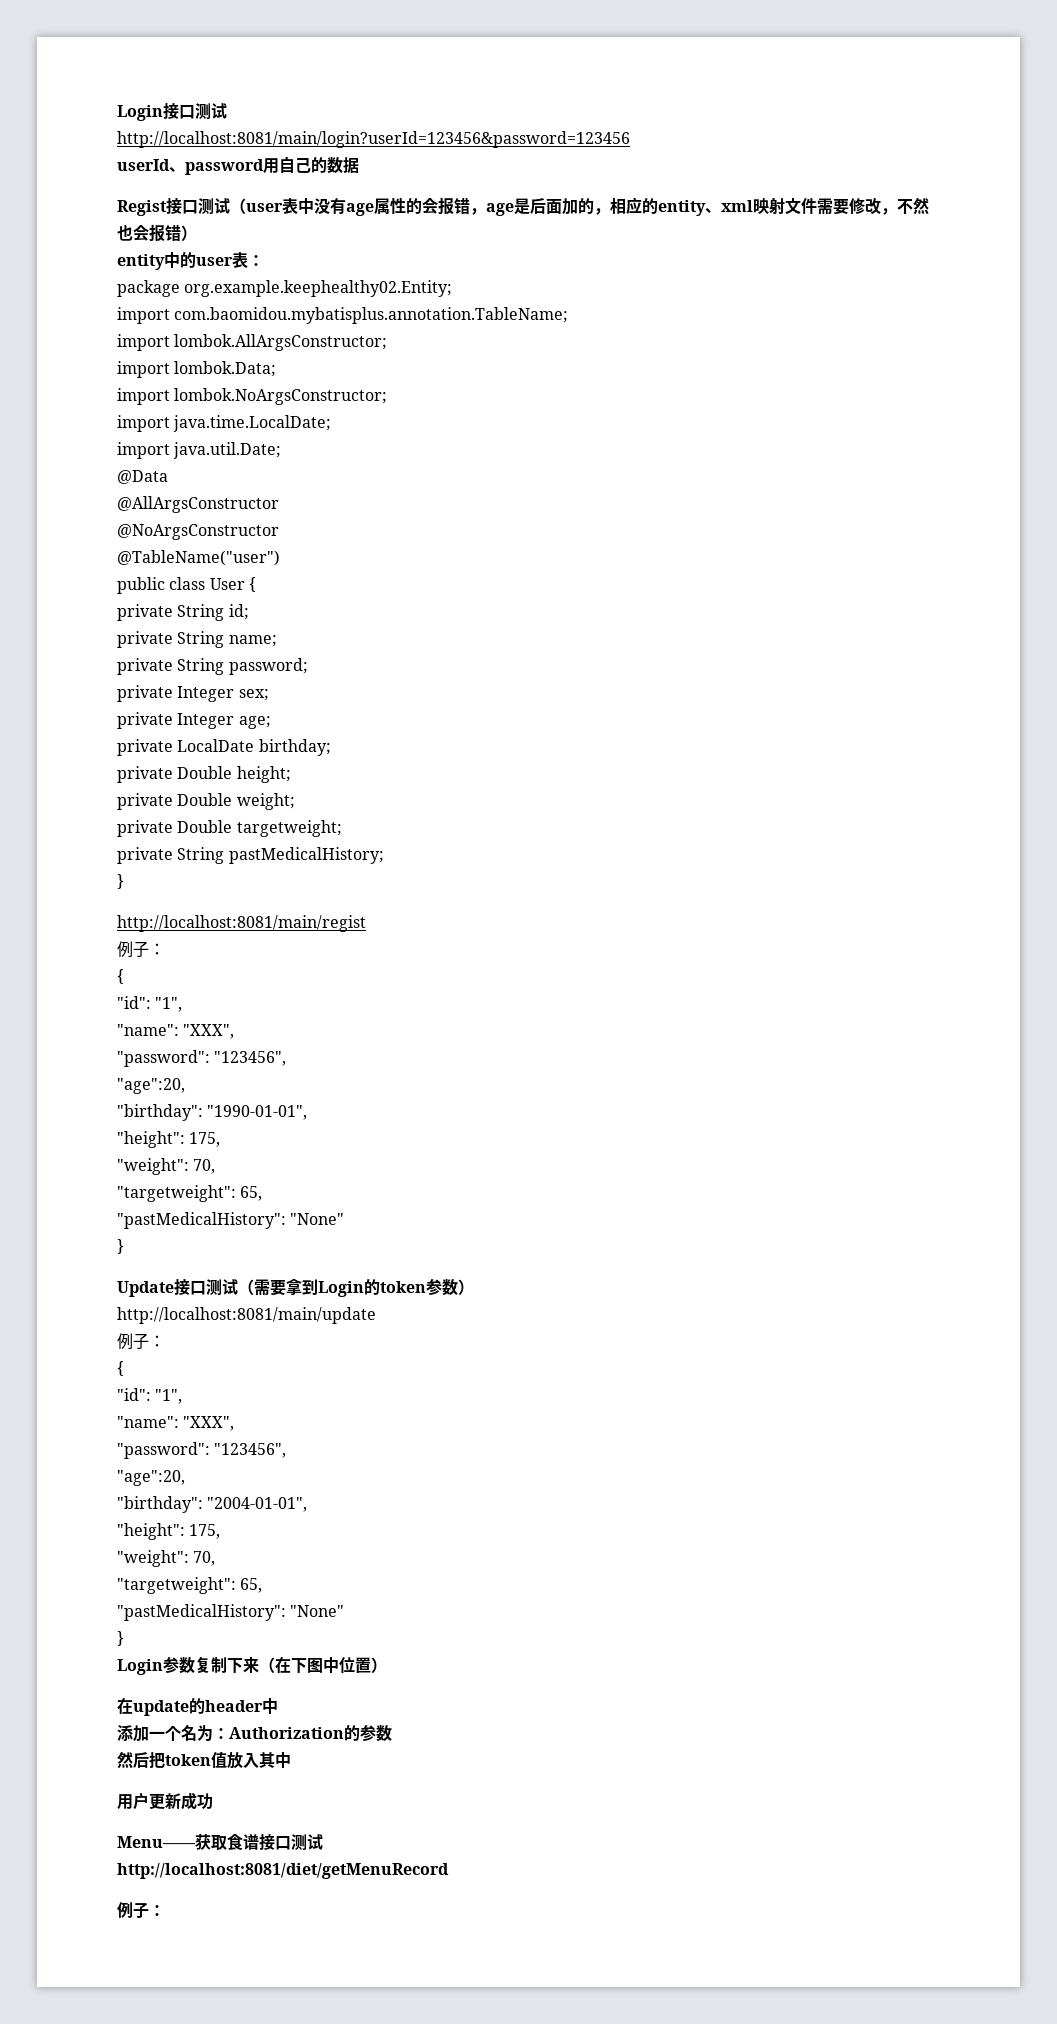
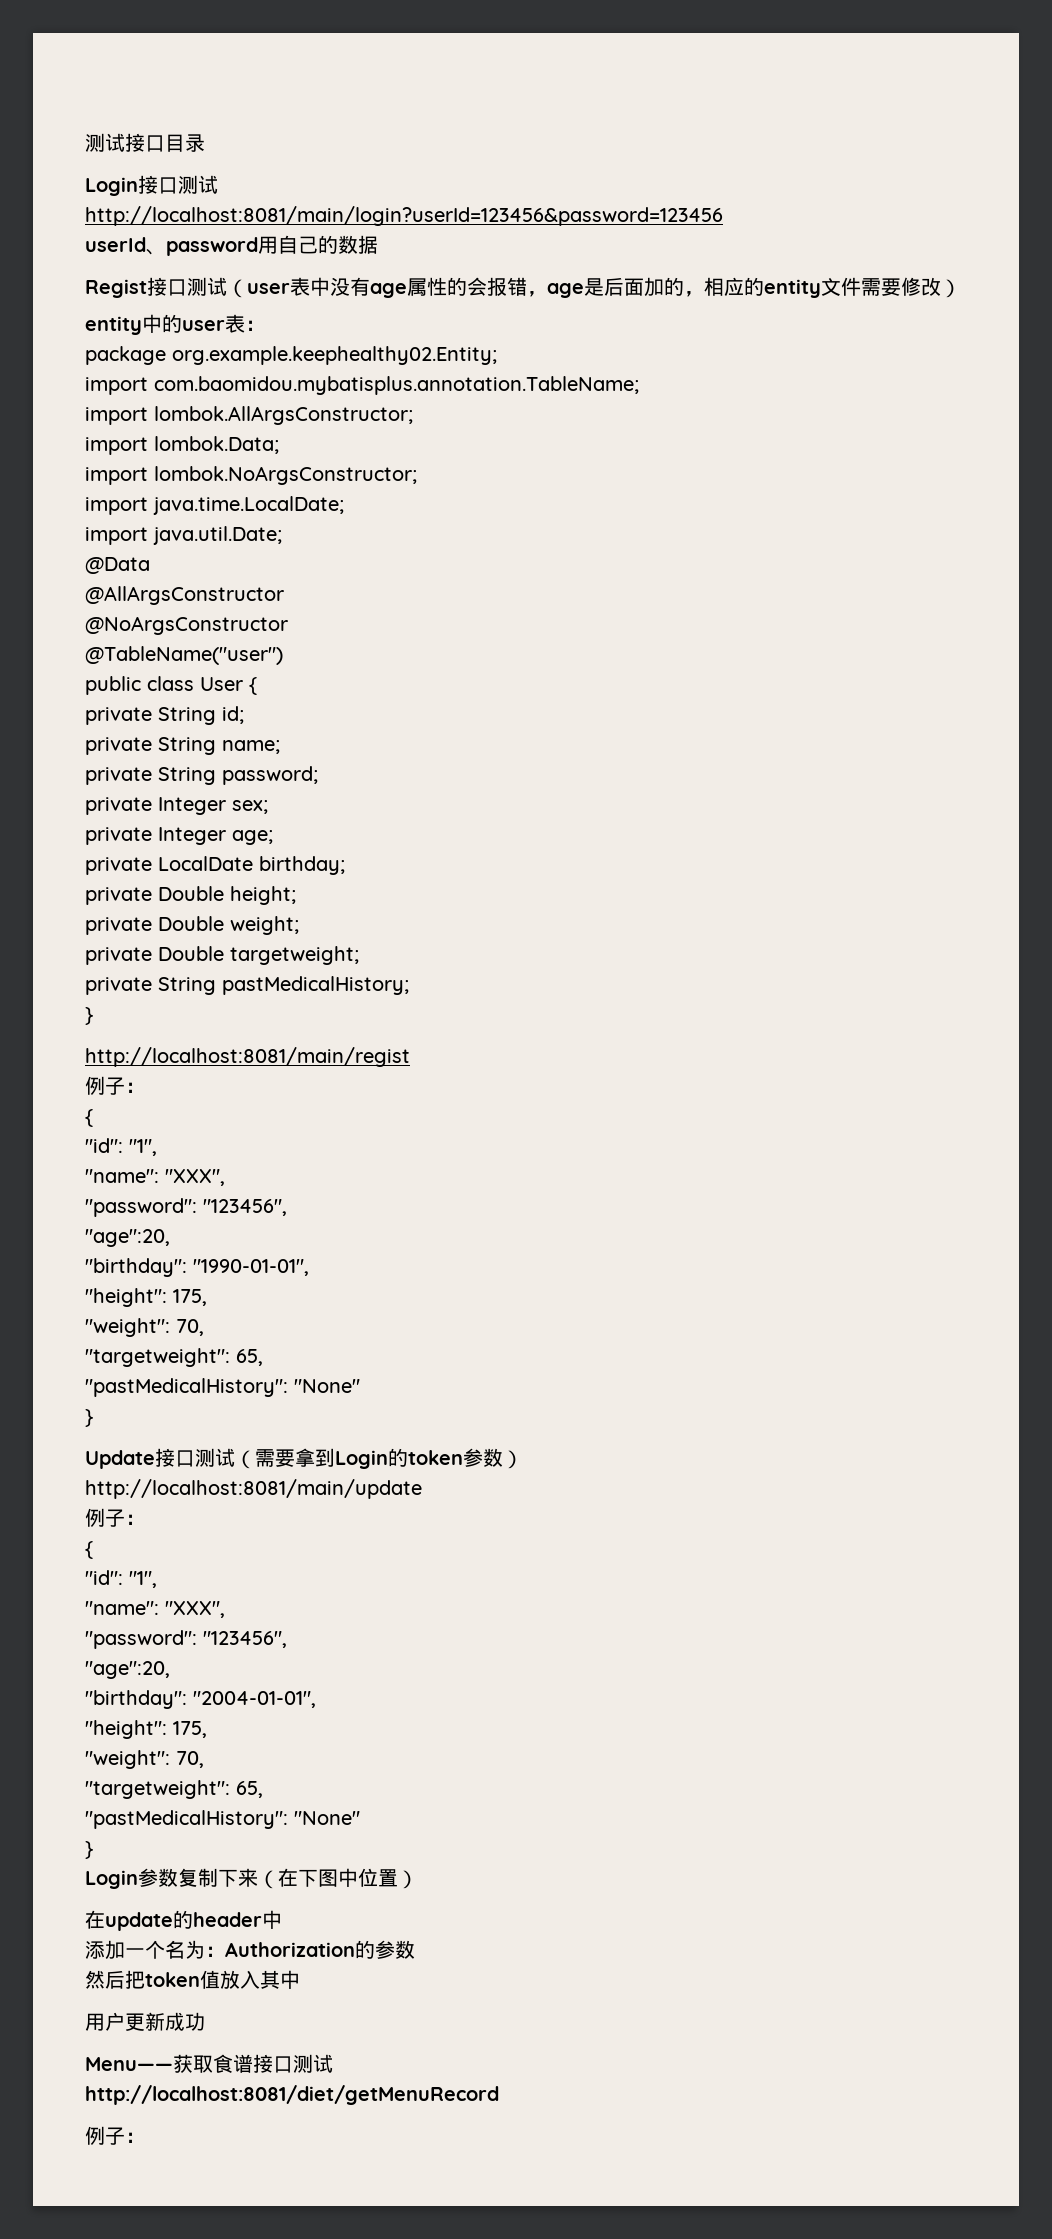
(117, 113) none -> [85,133,205,152] 测试接口目录 //
[705,198,785,215] 、xml映射 -> (821, 288) none
[881,197,929,215] [117,224,181,242] ，不然也会报错 -> (941, 286) none

